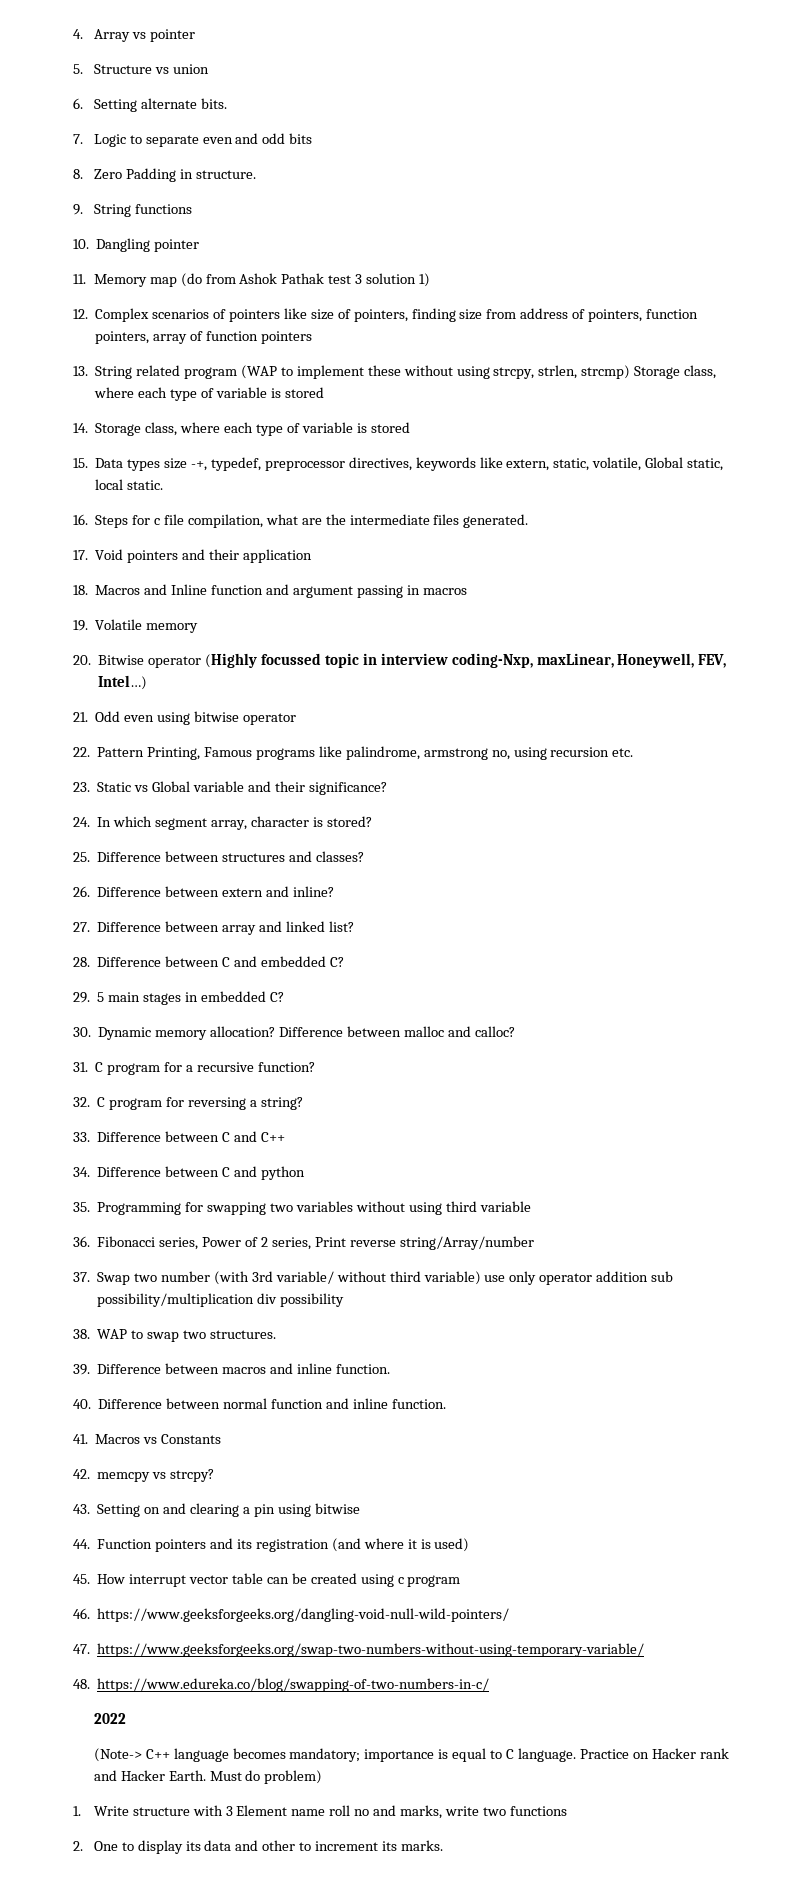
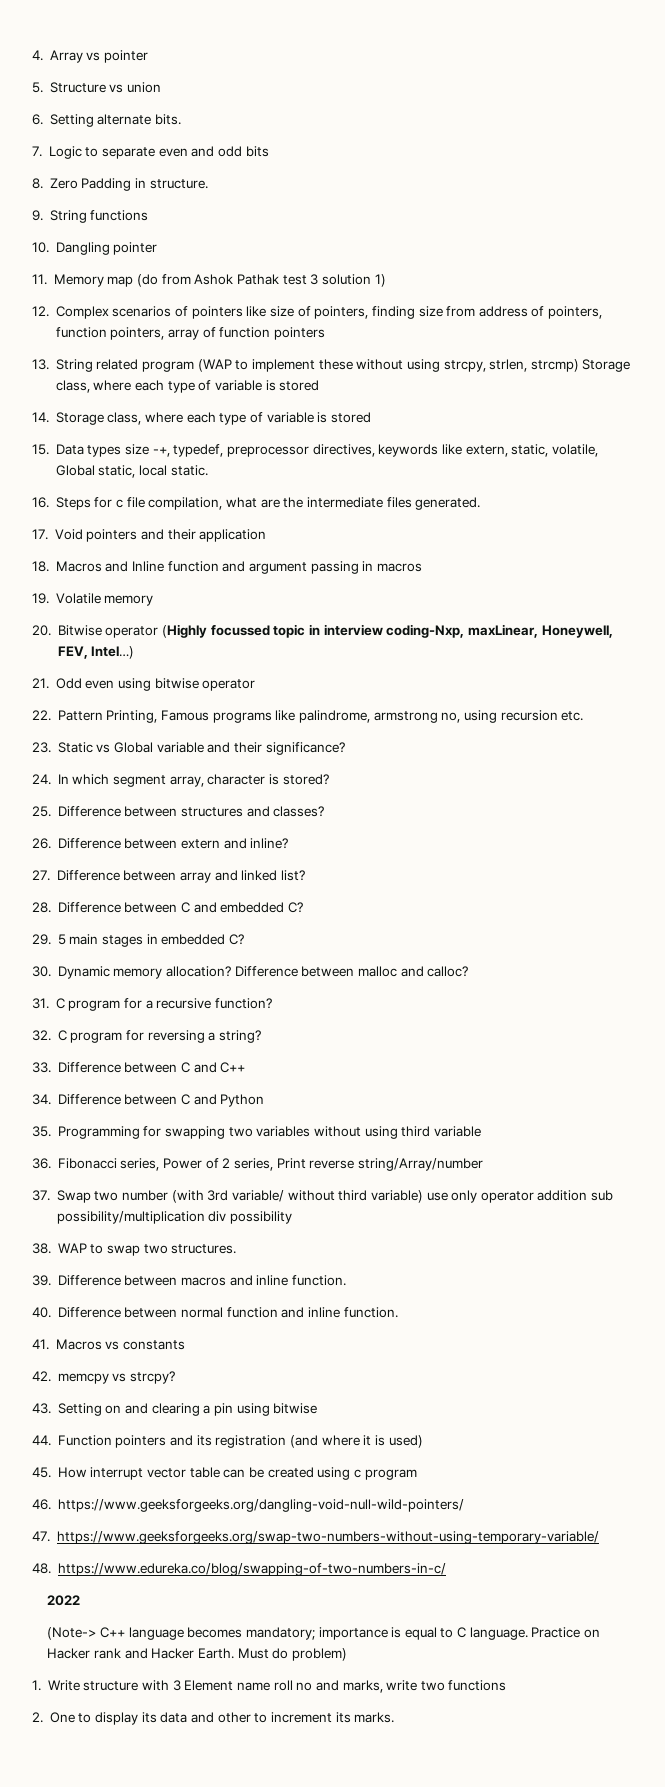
[260,1166,305,1180] python -> [220,1094,265,1107] Python
[161,1434,222,1444] Constants -> [123,1340,186,1350] constants

